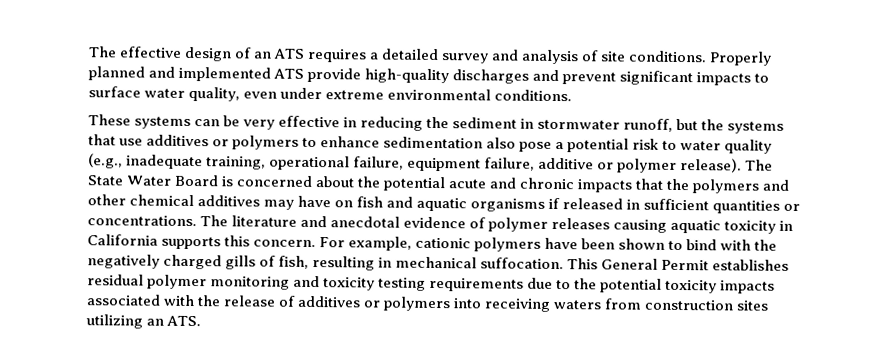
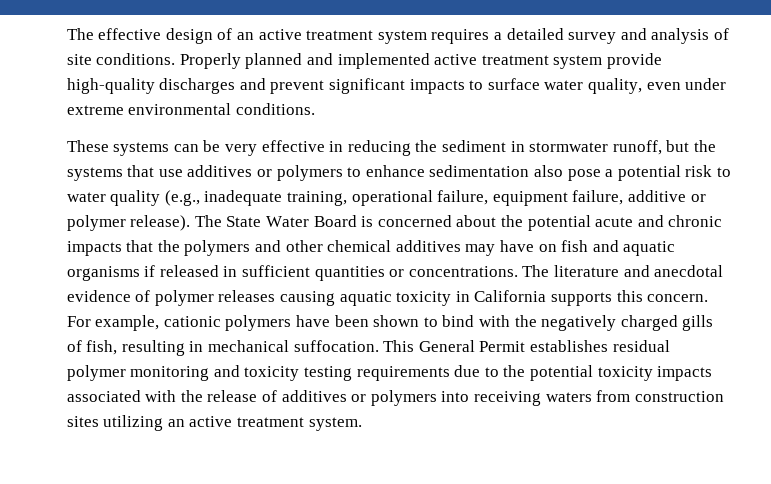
[272,48,305,59] ATS -> [258,29,427,44] active treatment system
[272,68,304,79] ATS -> [434,54,603,69] active treatment system
[165,315,201,327] ATS. -> [189,416,362,431] active treatment system.

